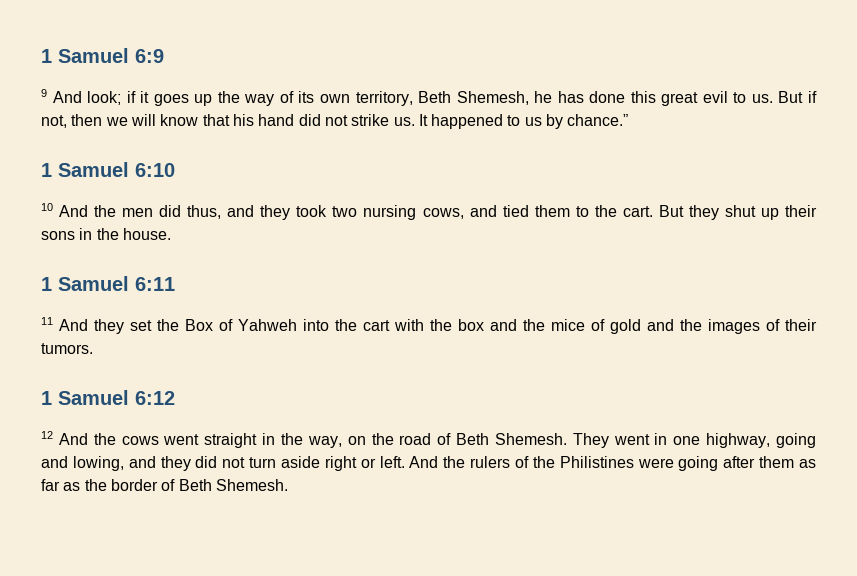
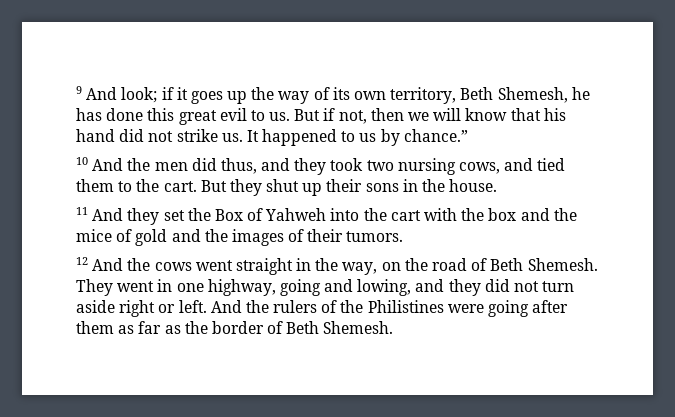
[41,48,164,63] 1 Samuel 6:9 // -> (76, 90) none
[41,162,175,177] // 1 Samuel 6:10 -> (468, 135) none
[41,276,175,291] // 1 Samuel 6:11 -> (498, 185) none
[41,390,175,405] // 1 Samuel 6:12 -> (404, 236) none

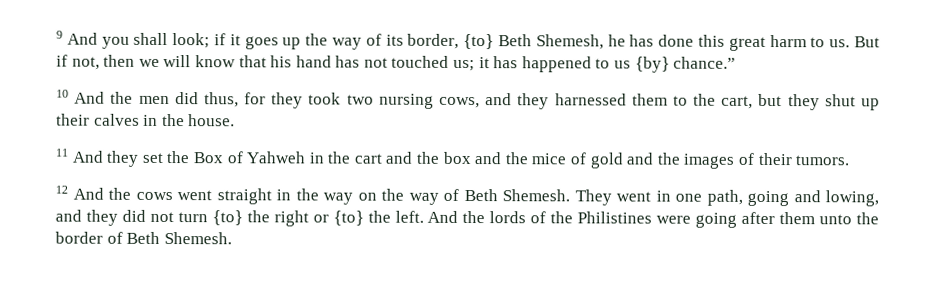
(118, 93) none -> [101,32,169,49] you shall
[354,87,457,104] own territory, -> [407,33,495,50] border, {to}
[219,108,247,121] evil -> [769,35,807,48] harm
[119,129,259,142] did not strike us. It -> [335,55,519,72] has not touched us; it has
[380,129,400,146] by -> [634,56,670,73] {by}
[261,158,291,171] and -> [244,92,267,105] for
[537,158,566,171] tied -> [517,93,627,110] they harnessed
[163,180,227,192] cart. But -> [721,93,783,109] cart, but
[365,183,399,192] sons -> [93,113,140,126] calves
[330,208,360,221] into -> [308,152,325,164] in
[424,208,458,221] with -> [385,151,414,164] and
[342,262,378,275] way, -> [323,192,353,205] way
[432,258,468,271] road -> [408,192,439,205] way
[207,279,276,296] highway, -> [706,189,743,206] path,
[76,300,176,317] aside right or -> [211,210,391,227] {to} the right or {to} the
[273,300,318,313] rulers -> [489,211,527,224] lords
[118,321,181,334] as far as -> [819,214,853,225] unto

